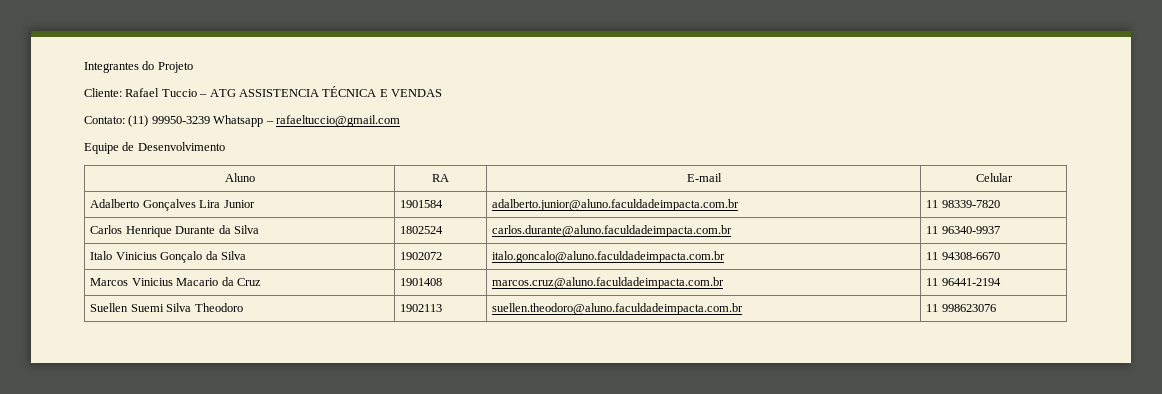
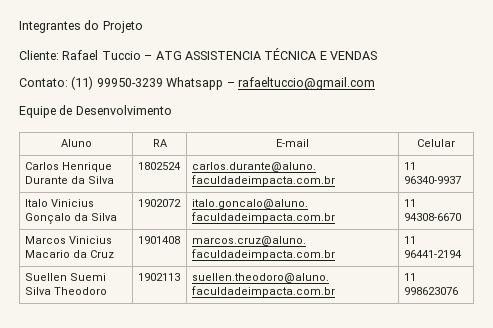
[90,199,255,211] [400,200,444,208] [492,199,740,211] [926,200,1000,208] // Adalberto Gonçalves Lira Junior | 1901584 | adalberto.junior@aluno.faculdadeimpacta.com.br | 11 98339-7820 -> (455, 143) none

